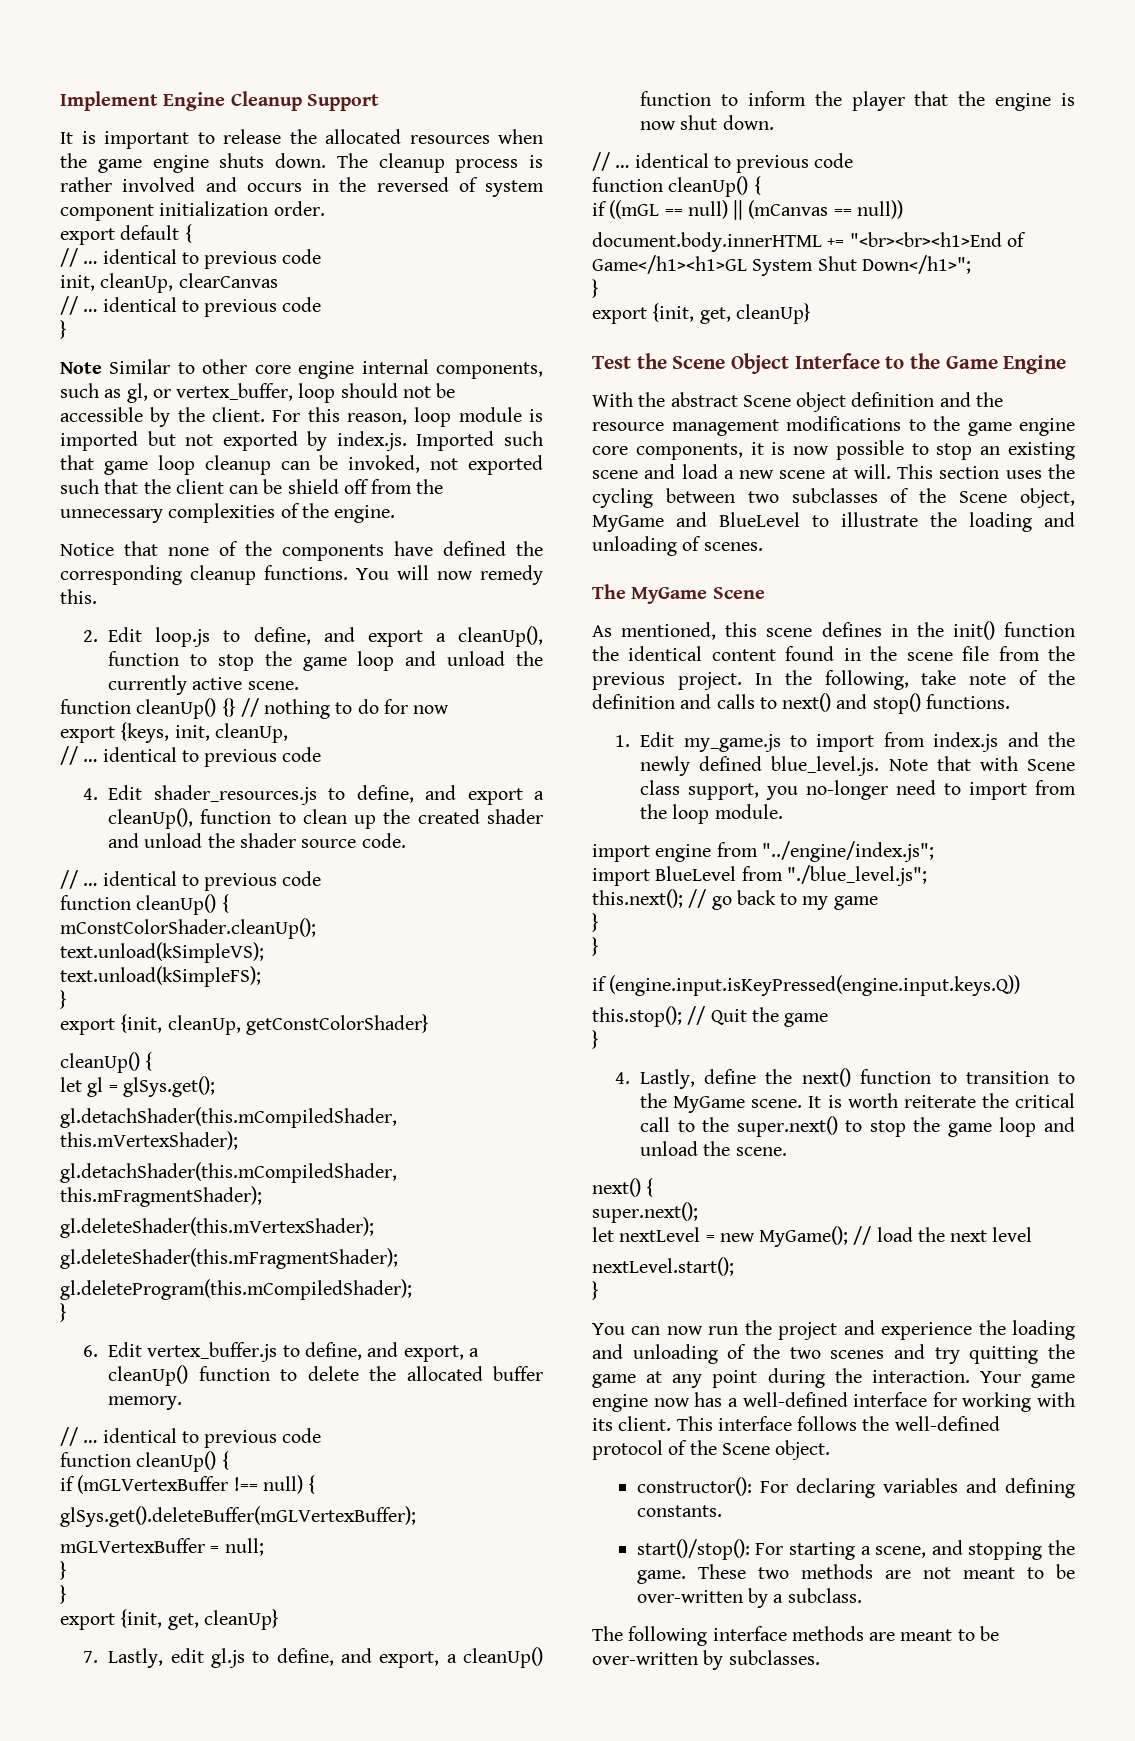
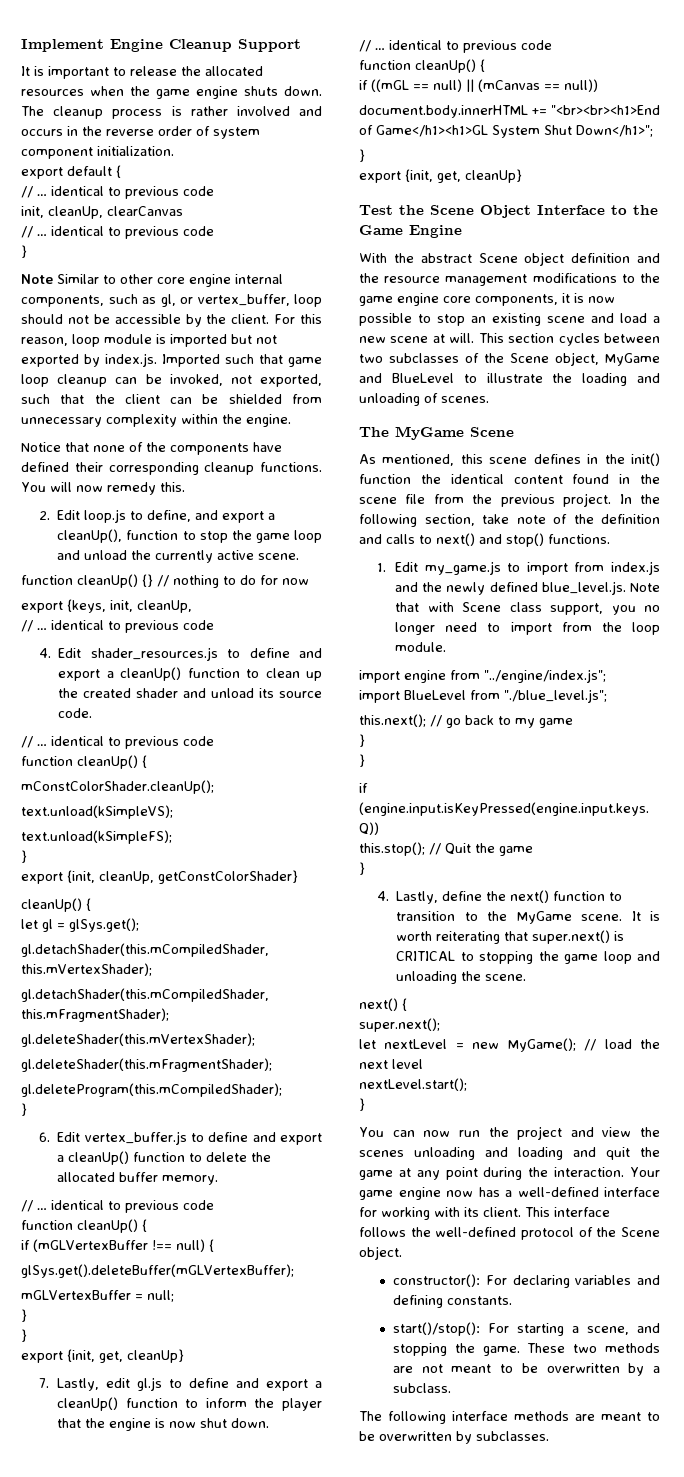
[376,177,449,192] reversed -> [106,126,192,136] reverse order
[159,201,325,216] initialization order. -> [97,146,174,156] initialization.
[468,455,543,475] exported -> [260,374,322,387] exported,
[287,479,444,494] [60,503,300,523] shield off from the unnecessary complexities of -> [228,394,322,404] [21,414,218,427] shielded from unnecessary complexity within
[516,541,543,556] the -> [74,462,103,472] their
[356,785,544,805] [108,808,194,829] define, and export a cleanUp(), -> [249,648,322,658] [58,667,182,681] define and export a cleanUp()
[207,833,296,848] the shader -> [259,688,275,698] its
[304,1342,464,1362] define, and export, -> [208,1132,322,1145] define and export
[276,1648,440,1668] define, and export, -> [189,1378,309,1391] define and export
[1005,464,1075,479] [592,488,653,508] uses the cycling -> [558,333,600,346] cycles
[824,670,909,690] following, -> [359,514,475,527] following section,
[806,780,889,800] no-longer -> [644,605,660,612] [395,622,436,635] no longer
[903,1093,1075,1108] [640,1116,1075,1137] [640,1141,699,1156] reiterate the critical call to the super.next() to stop the game loop and unload -> [436,930,625,944] [396,951,660,964] [396,971,458,984] reiterating that super.next() is CRITICAL to stopping the game loop and unloading
[881,1320,1075,1340] [592,1344,1039,1364] experience the loading and unloading of the two scenes and try quitting -> [602,1127,660,1137] [359,1147,630,1160] view the scenes unloading and loading and quit
[636,1590,743,1603] over-written -> [546,1363,620,1373] overwritten
[592,1652,698,1665] over-written -> [379,1431,452,1441] overwritten

